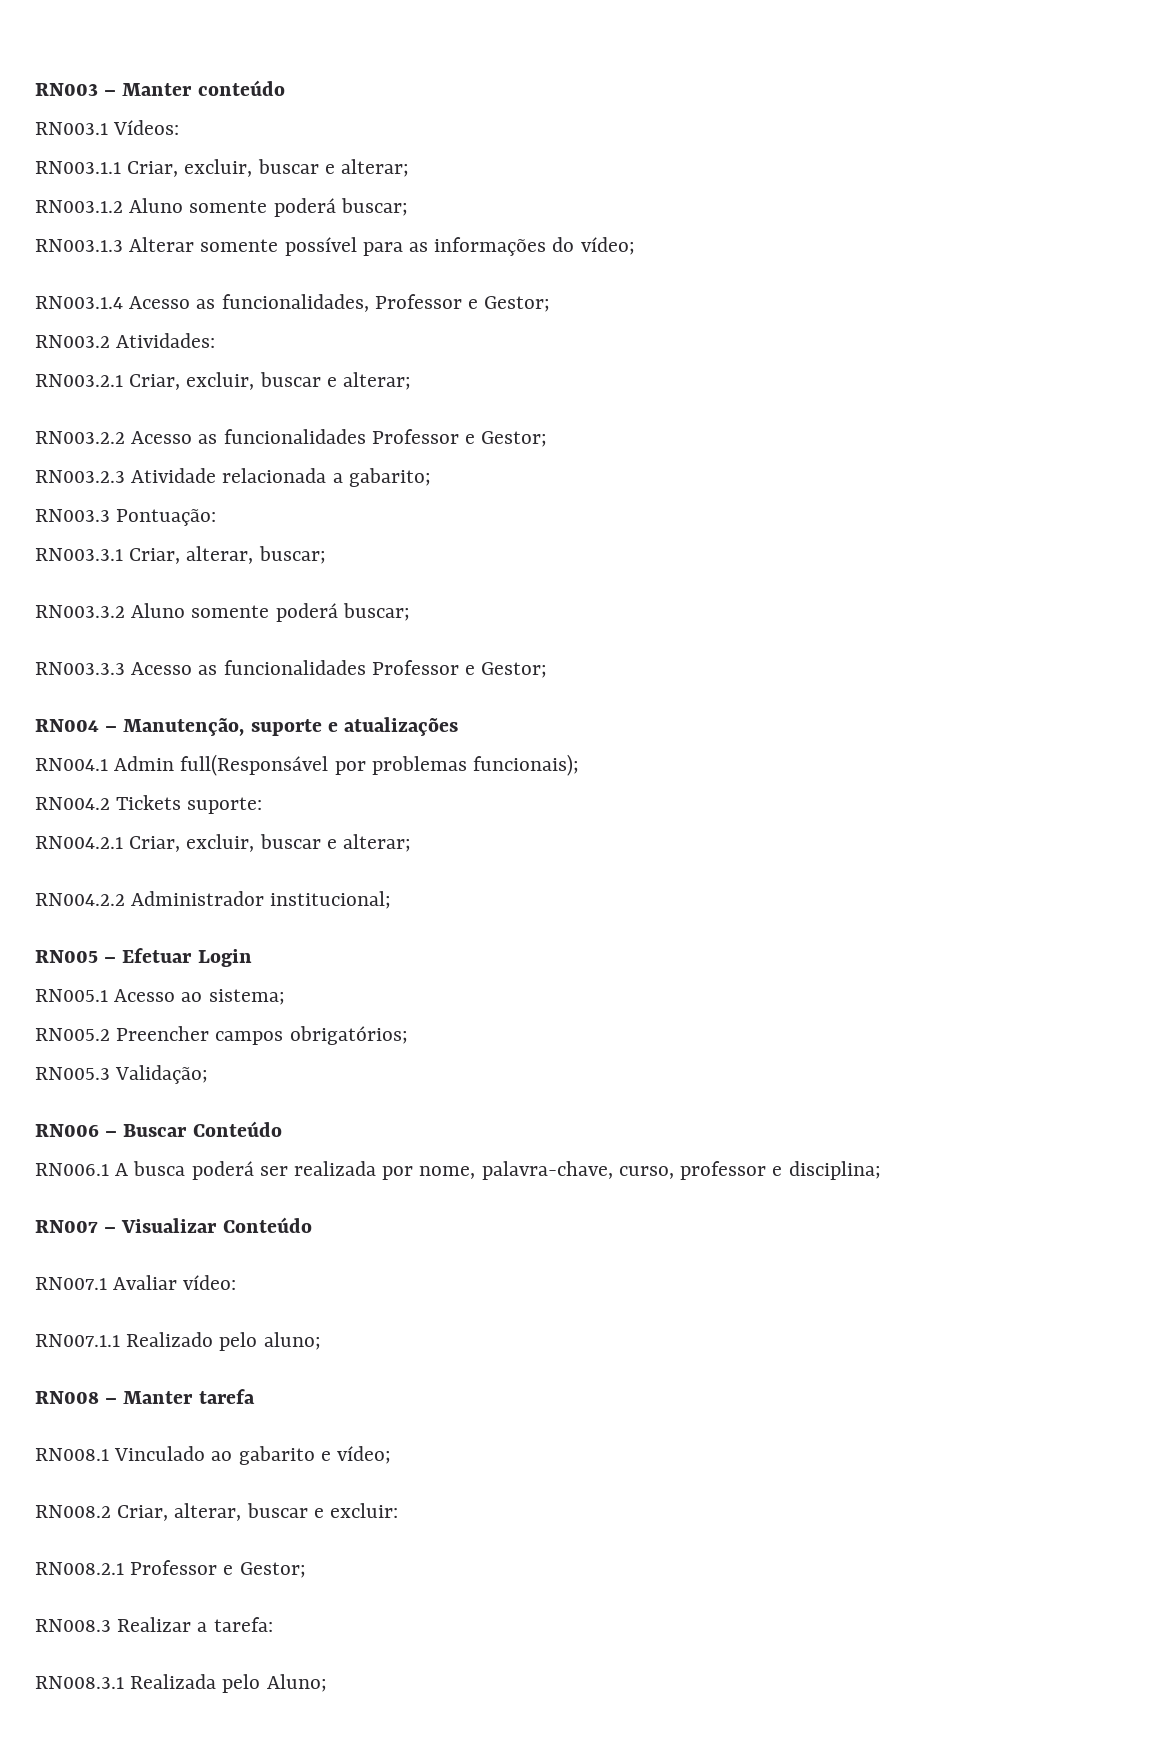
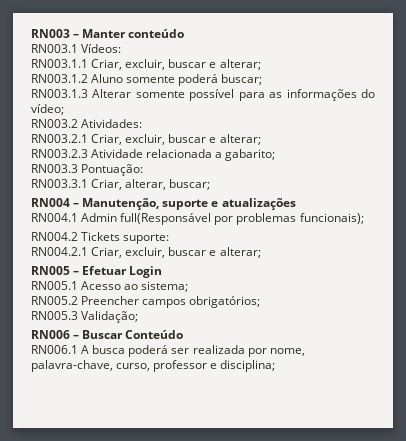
[35,294,551,312] // RN003.1.4 Acesso as funcionalidades, Professor e Gestor; -> (64, 109) none
[35,429,548,447] // RN003.2.2 Acesso as funcionalidades Professor e Gestor; -> (261, 139) none
[35,603,410,622] [35,660,548,678] // RN003.3.2 Aluno somente poderá buscar; // RN003.3.3 Acesso as funcionalidades Professor e Gestor; -> (211, 184) none
[35,891,392,909] // RN004.2.2 Administrador institucional; -> (261, 252) none
[35,1217,312,1233] [35,1275,237,1290] [35,1332,321,1351] [35,1389,255,1404] [35,1446,392,1465] [35,1503,399,1521] [35,1560,306,1578] [35,1617,273,1632] [35,1674,327,1693] // RN007 – Visualizar Conteúdo // RN007.1 Avaliar vídeo: // RN007.1.1 Realizado pelo aluno; // RN008 – Manter tarefa // RN008.1 Vinculado ao gabarito e vídeo; // RN008.2 Criar, alterar, buscar e excluir: // RN008.2.1 Professor e Gestor; // RN008.3 Realizar a tarefa: // RN008.3.1 Realizada pelo Aluno; -> (276, 366) none

